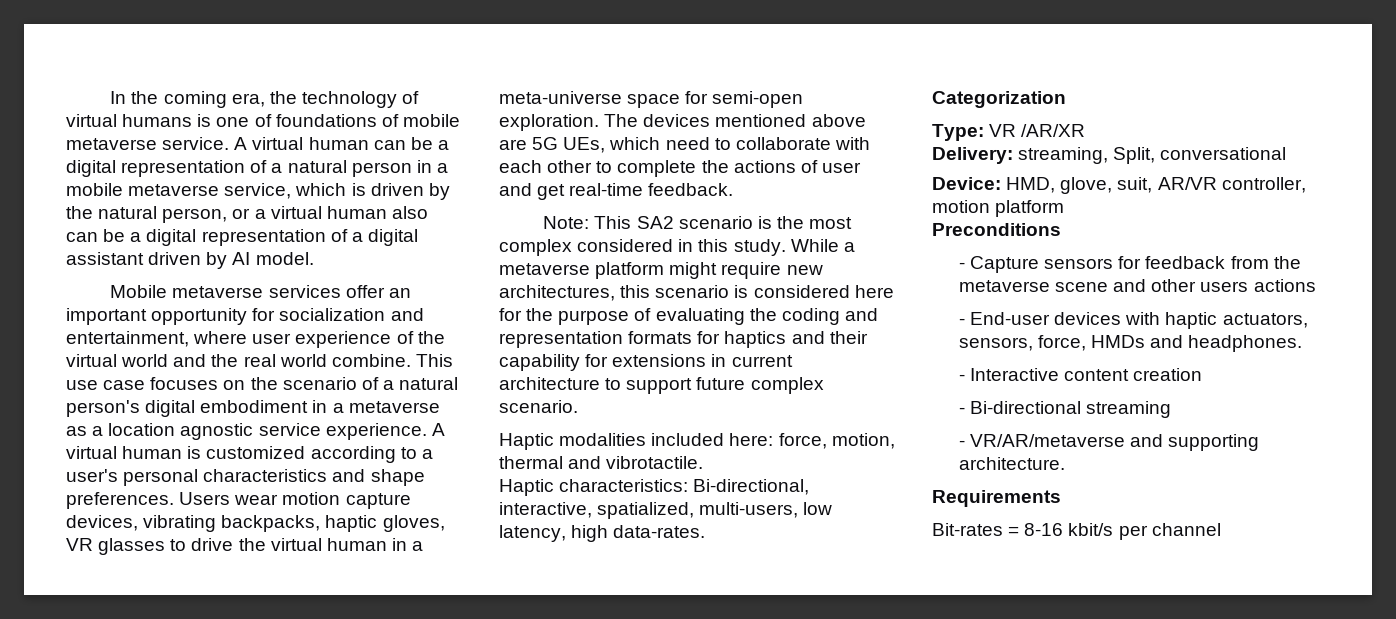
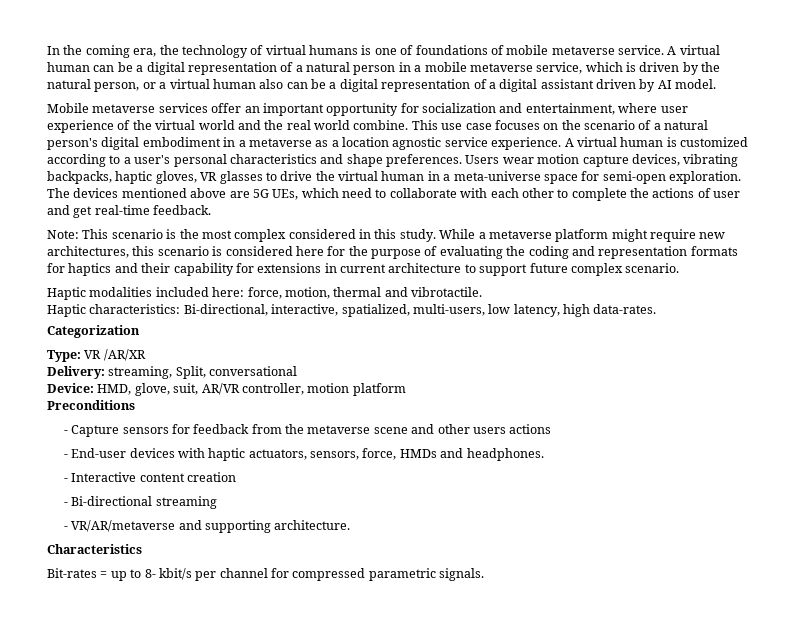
[636,216,674,229] SA2 -> (109, 234) none
[932,490,1061,507] Requirements -> [47,544,142,554] Characteristics
[1024,523,1221,540] 8-16 kbit/s per channel -> [110,568,485,581] up to 8- kbit/s per channel for compressed parametric signals.

